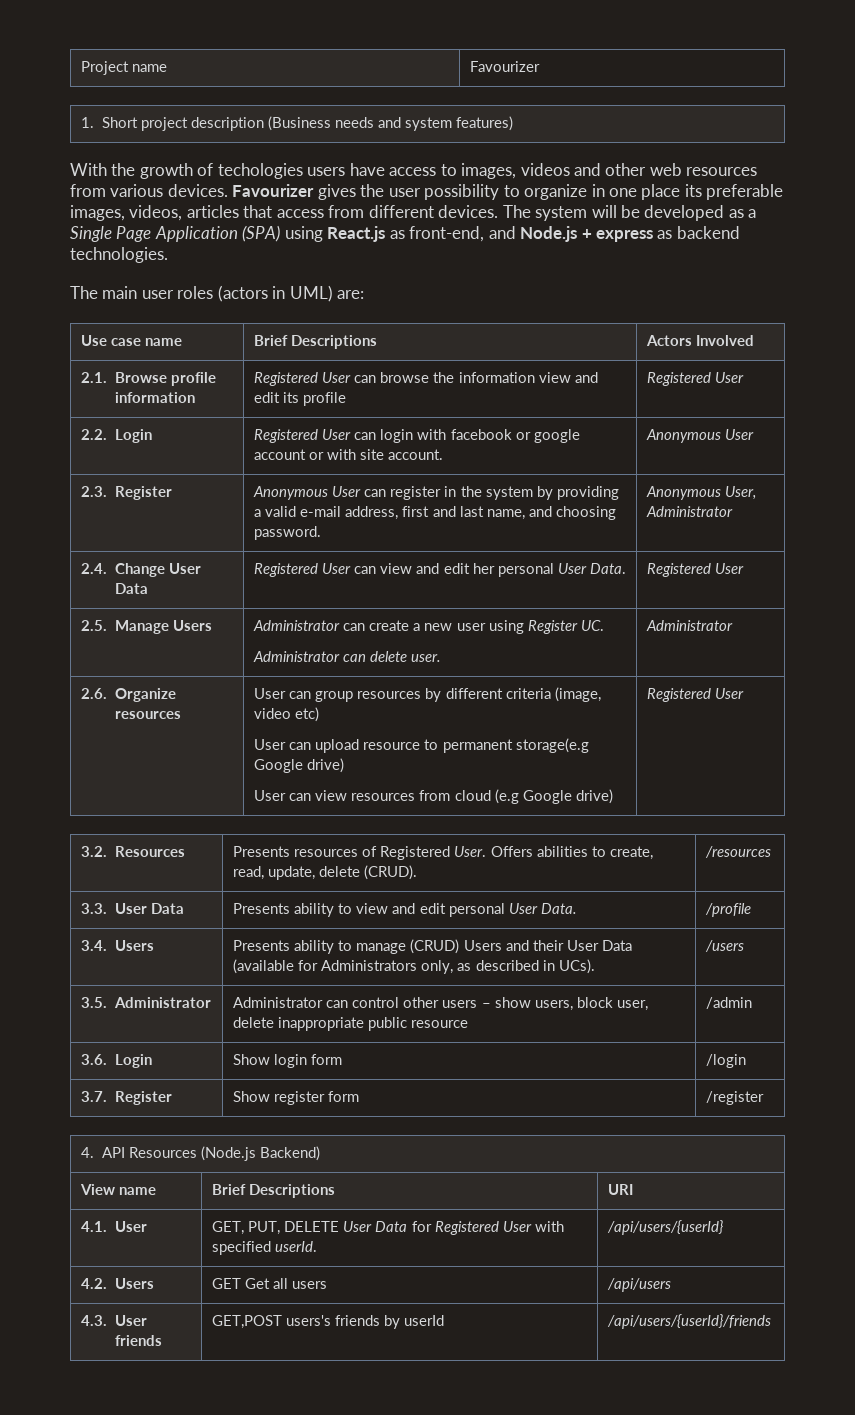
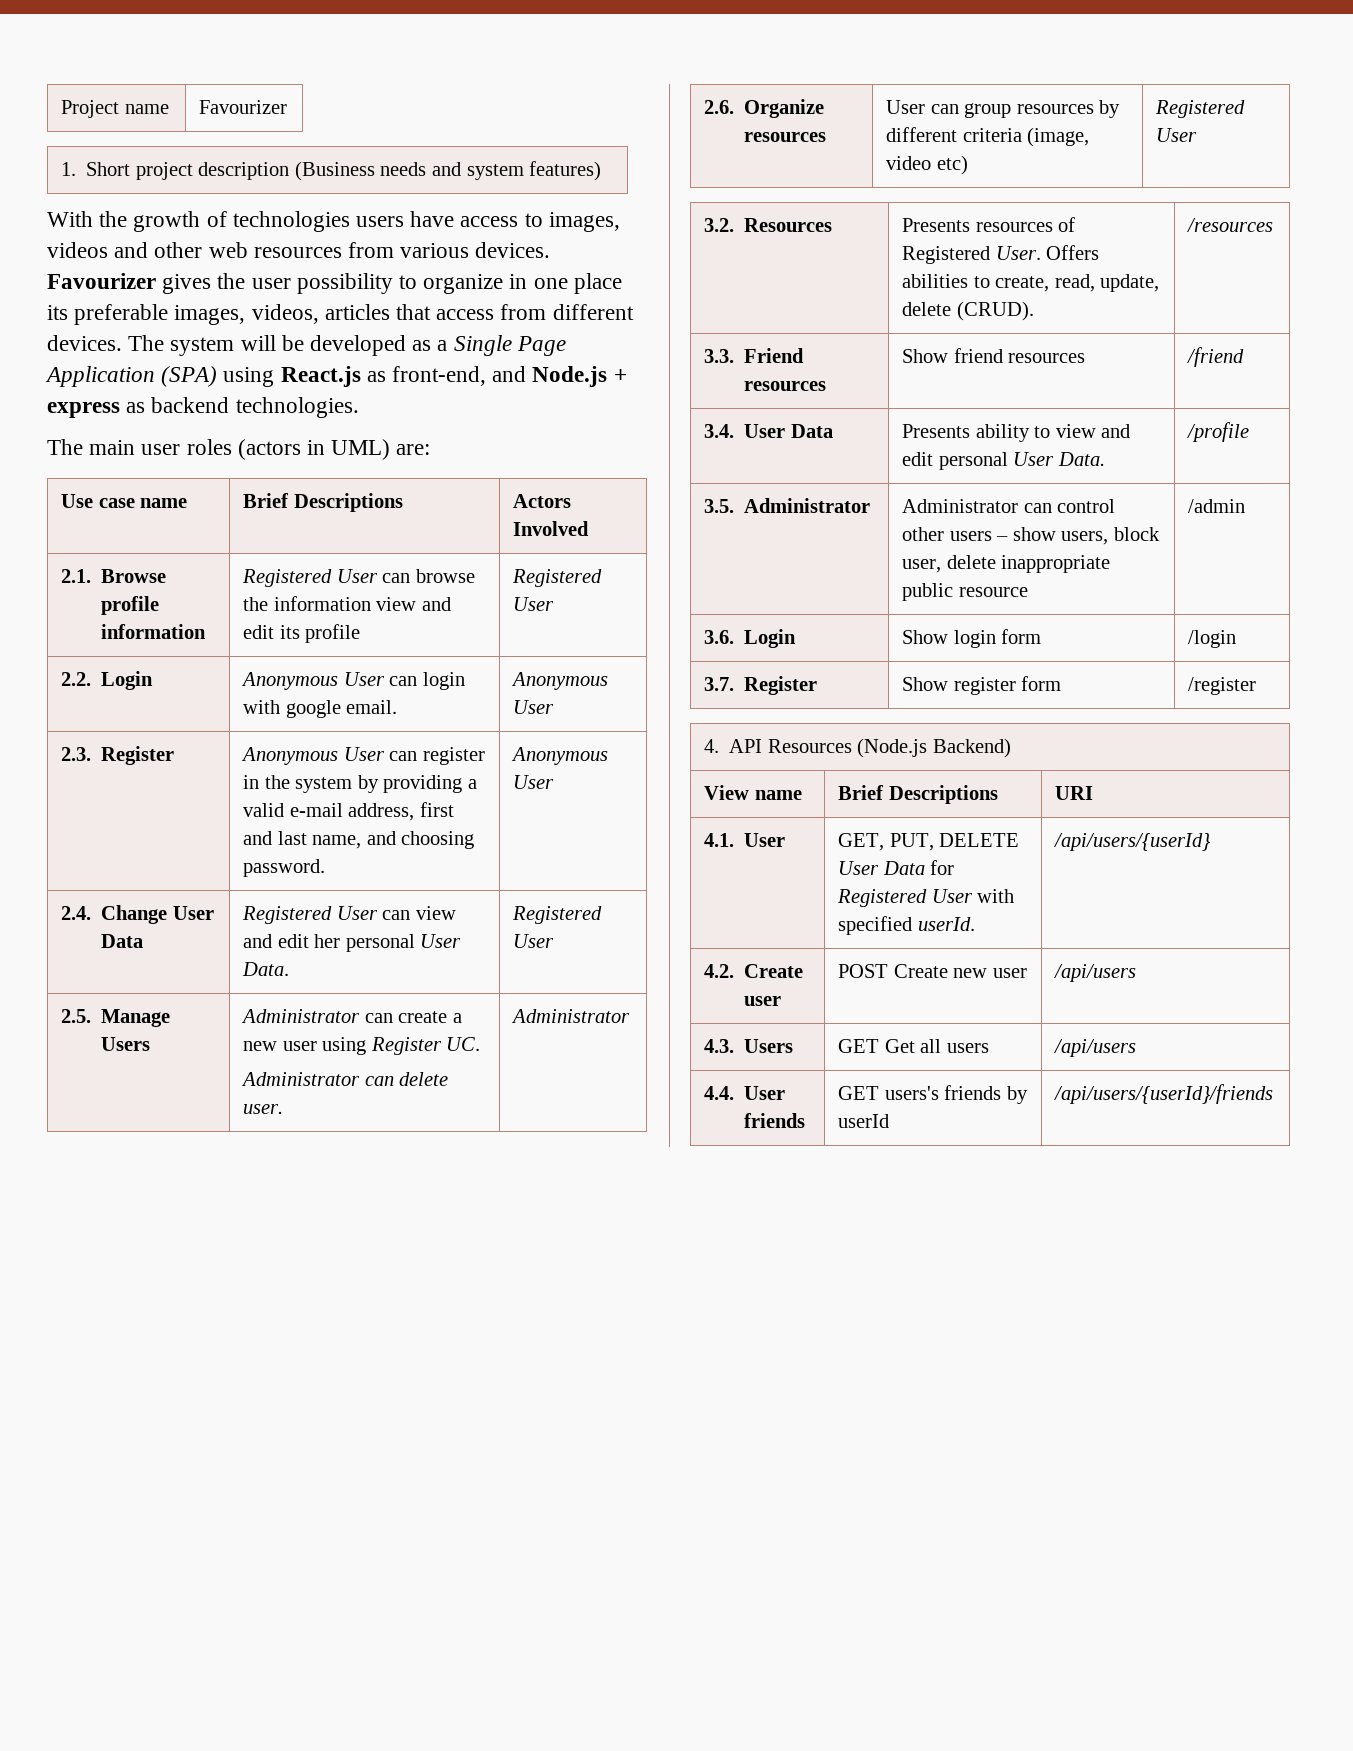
[217,163,303,179] techologies -> [232,211,350,232] technologies
[254,429,319,443] Registered -> [241,672,339,690] Anonymous
[450,429,580,443] [254,449,444,460] facebook or google account or with site account. -> [285,700,398,718] google email.
[725,486,757,500] [646,506,734,517] User, Administrator -> [513,775,555,789] User
[254,738,589,753] [254,758,345,773] [254,789,613,804] // User can upload resource to permanent storage(e.g Google drive) // User can view resources from cloud (e.g Google drive) -> (968, 165) none
(108, 908) none -> [744,348,805,363] [744,381,827,391] [902,348,1086,363] [1187,347,1245,367] [704,424,735,438] Friend resources | Show friend resources | /friend // 3.4.
[81,940,154,951] [233,939,632,954] [233,959,595,974] [705,940,745,952] // 3.4. Users | Presents ability to manage (CRUD) Users and their User Data (available for Administrators only, as described in UCs). | /users -> (1250, 432) none
(108, 1283) none -> [744,964,804,978] [744,996,782,1006] [838,964,1027,978] [1054,964,1137,982] [704,1039,735,1053] Create user | POST Create new user | /api/users // 4.3.
[81,1315,108,1326] 4.3. -> [704,1086,735,1100] 4.4.
[212,1315,283,1329] GET,POST -> [838,1086,880,1100] GET

